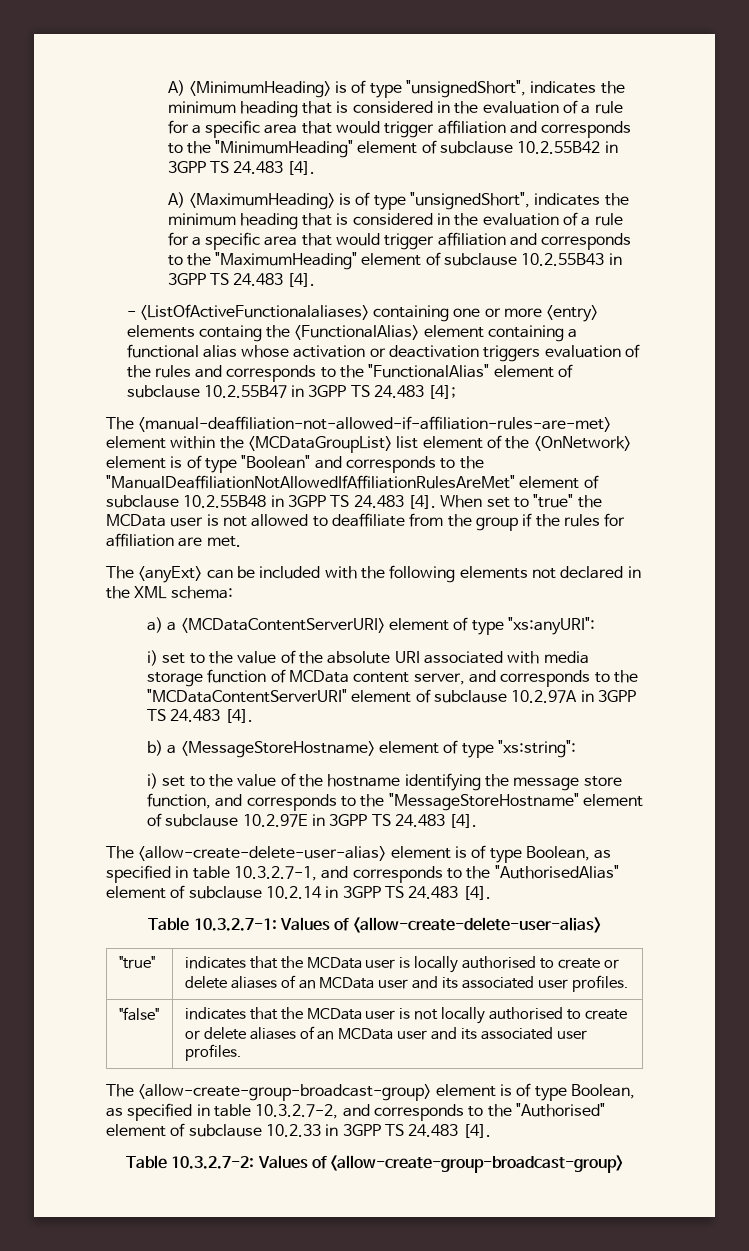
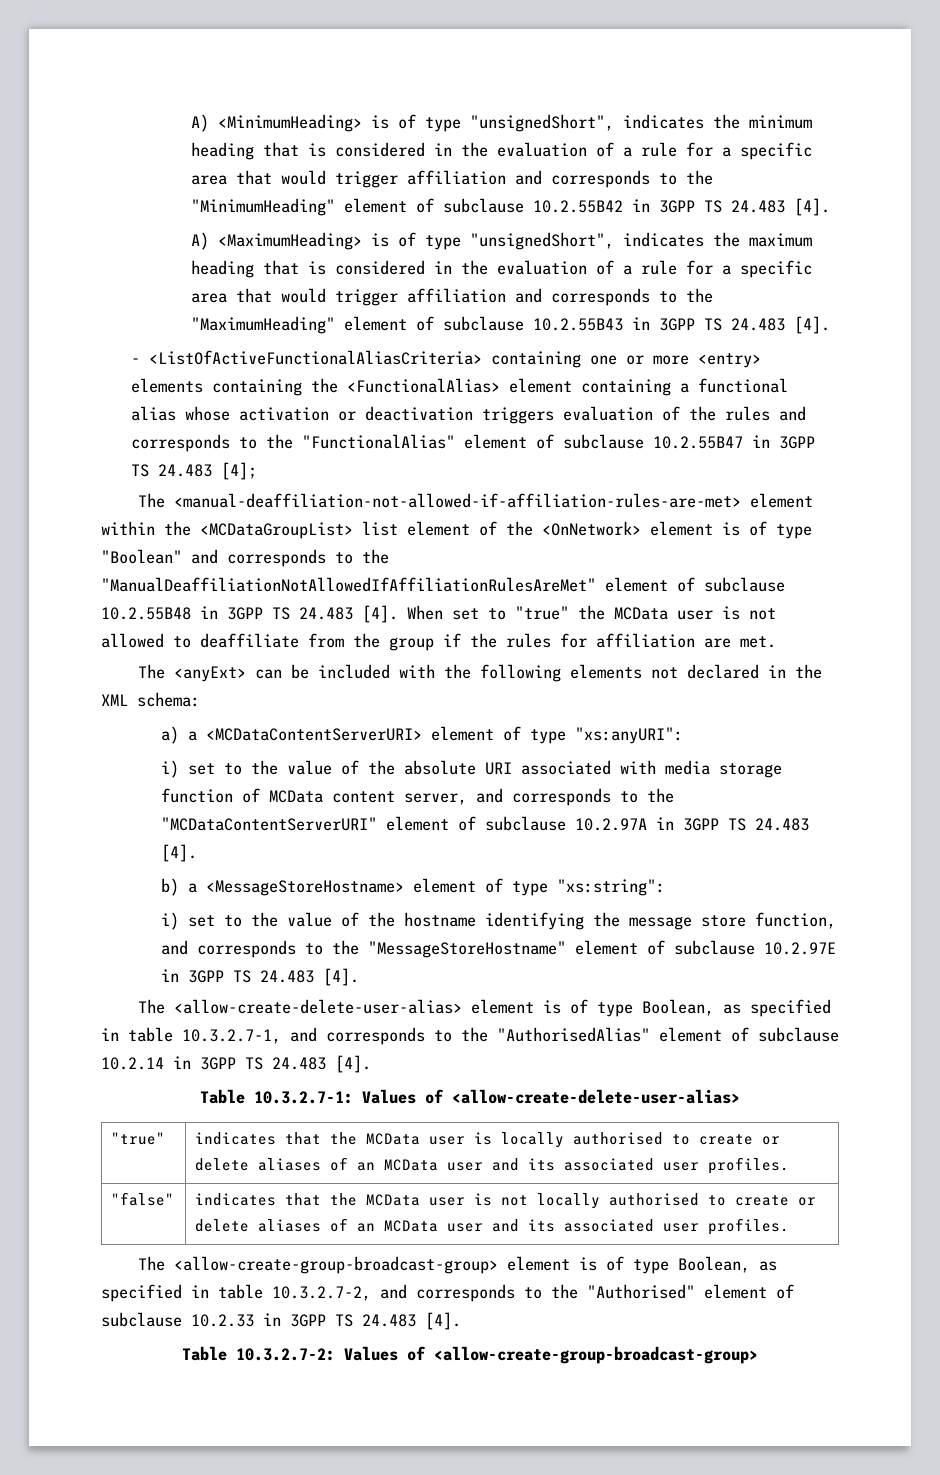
[167,213,236,226] minimum -> [748,233,812,247] maximum
[139,304,369,320] <ListOfActiveFunctionalaliases> -> [148,350,482,365] <ListOfActiveFunctionalAliasCriteria>
[198,325,262,342] containg -> [211,379,302,396] containing

